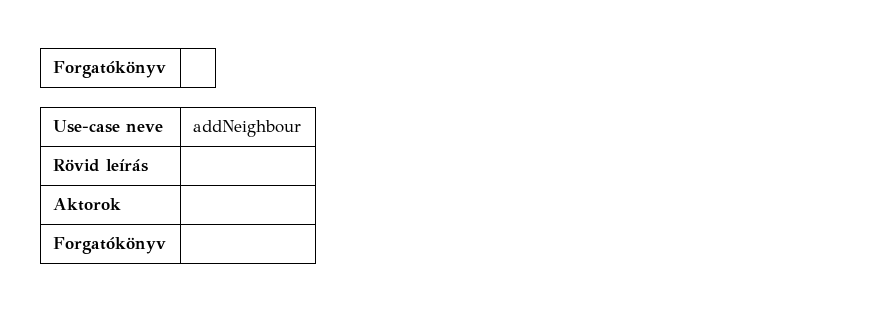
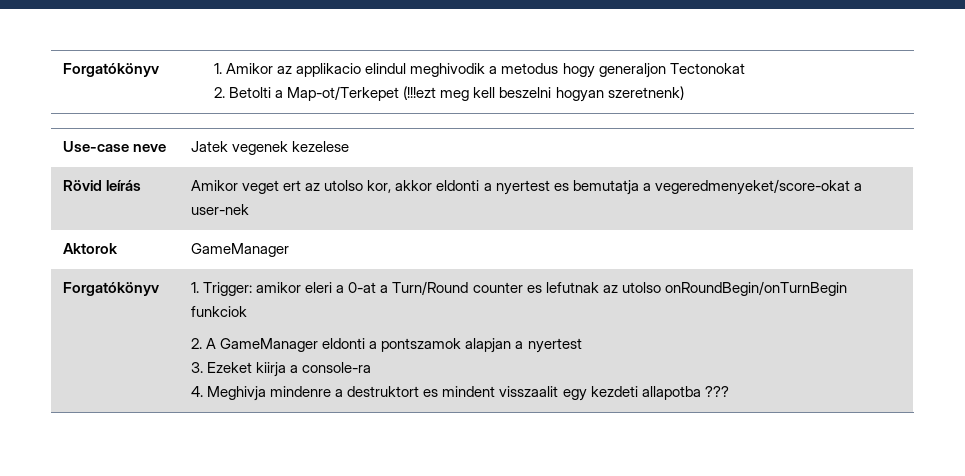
[53,61,167,78] Forgatókönyv | -> [63,63,160,77] [214,63,745,78] [214,86,684,102] Forgatókönyv | 1. Amikor az applikacio elindul meghivodik a metodus hogy generaljon Tectonokat // 2. Betolti a Map-ot/Terkepet (!!!ezt meg kell beszelni hogyan szeretnenk)
[193,120,302,137] addNeighbour -> [191,141,350,155] Jatek vegenek kezelese
(149, 165) none -> [191,179,862,195] [191,204,250,215] Amikor veget ert az utolso kor, akkor eldonti a nyertest es bemutatja a vegeredmenyeket/score-okat a user-nek
[53,237,167,254] // Forgatókönyv | -> [191,243,290,257] [63,282,160,296] [191,281,847,296] [191,306,248,317] [191,338,582,353] [191,362,372,377] [191,386,729,401] GameManager // Forgatókönyv | 1. Trigger: amikor eleri a 0-at a Turn/Round counter es lefutnak az utolso onRoundBegin/onTurnBegin funkciok // 2. A GameManager eldonti a pontszamok alapjan a nyertest // 3. Ezeket kiirja a console-ra // 4. Meghivja mindenre a destruktort es mindent visszaalit egy kezdeti allapotba ???

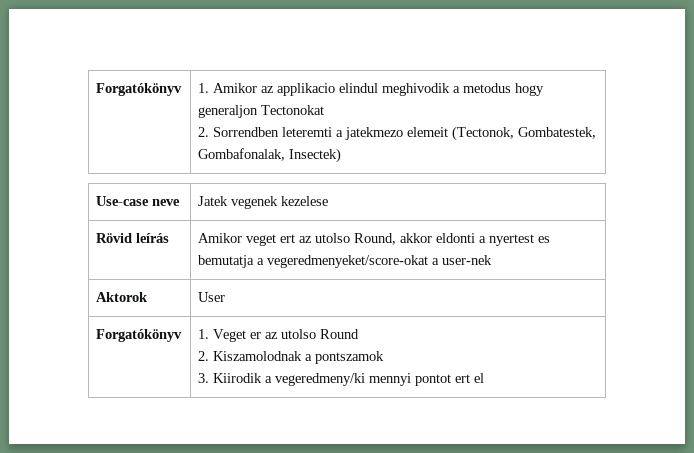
[229,86,684,102] Betolti a Map-ot/Terkepet (!!!ezt meg kell beszelni hogyan szeretnenk) -> [213,126,597,141] [198,148,342,163] Sorrendben leteremti a jatekmezo elemeit (Tectonok, Gombatestek, Gombafonalak, Insectek)
[367,180,392,193] kor, -> [354,233,397,245] Round,
[191,243,290,257] [63,282,160,296] [191,281,847,296] [191,306,248,317] [191,338,582,353] [191,362,372,377] [191,386,729,401] GameManager // Forgatókönyv | 1. Trigger: amikor eleri a 0-at a Turn/Round counter es lefutnak az utolso onRoundBegin/onTurnBegin funkciok // 2. A GameManager eldonti a pontszamok alapjan a nyertest // 3. Ezeket kiirja a console-ra // 4. Meghivja mindenre a destruktort es mindent visszaalit egy kezdeti allapotba ??? -> [198,292,226,302] [96,329,183,342] [198,329,360,342] [198,351,385,364] [198,373,485,386] User // Forgatókönyv | 1. Veget er az utolso Round // 2. Kiszamolodnak a pontszamok // 3. Kiirodik a vegeredmeny/ki mennyi pontot ert el

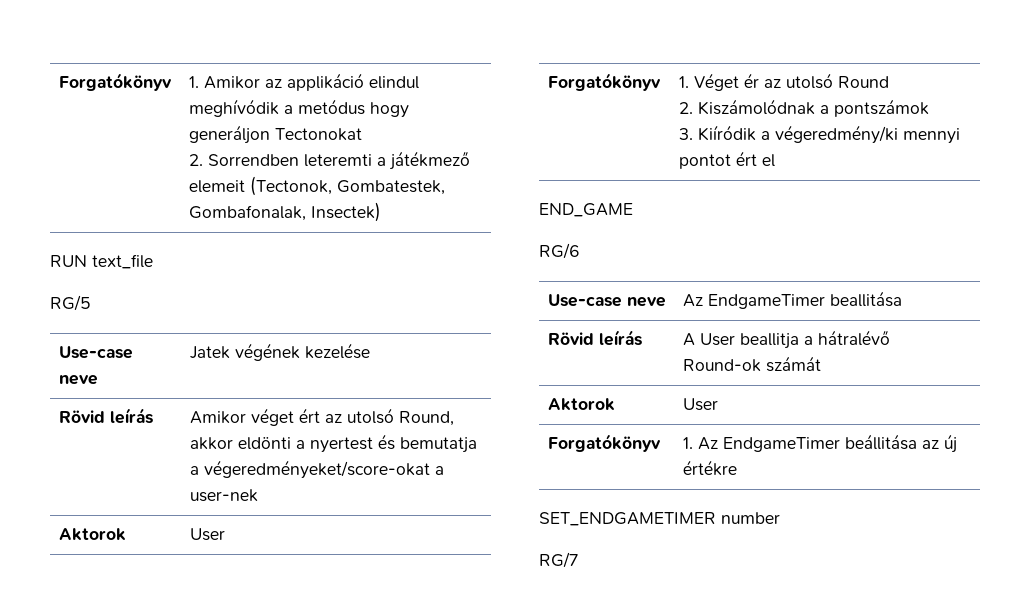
[277,83,545,96] [198,105,259,118] applikacio elindul meghivodik a metodus hogy generaljon -> [286,73,419,91] [188,99,409,118] [188,125,270,144] applikáció elindul meghívódik a metódus hogy generáljon
[345,127,404,140] jatekmezo -> [388,151,470,170] játékmező
(342, 155) none -> [50,254,153,269] [50,295,91,311] // RUN text_file // RG/5
[231,196,329,209] vegenek kezelese -> [234,343,370,361] végének kezelése
[246,233,351,246] veget ert az utolso -> [250,408,394,426] véget ért az utolsó
[436,233,476,243] eldonti -> [237,437,291,450] eldönti
[538,236,551,243] es -> [377,434,395,450] és
[267,255,429,268] vegeredmenyeket/score-okat -> [203,460,430,479] végeredményeket/score-okat
[213,329,360,342] [198,351,385,364] [198,373,366,386] Veget er az utolso Round // 2. Kiszamolodnak a pontszamok // 3. Kiirodik a vegeredmeny/ki -> [693,73,889,91] [678,99,929,117] [678,125,898,144] Véget ér az utolsó Round // 2. Kiszámolódnak a pontszámok // 3. Kiíródik a végeredmény/ki
[455,374,471,383] ert -> [735,151,757,166] ért
(485, 378) none -> [539,203,633,217] [539,243,580,259] [547,294,666,307] [682,291,902,309] [547,330,642,346] [682,330,890,349] [682,356,821,372] [547,398,615,411] [682,398,718,411] [547,434,661,452] [682,434,957,453] [682,460,737,476] [539,512,780,526] [539,552,578,568] // END_GAME // RG/6 // Use-case neve | Az EndgameTimer beallitása // Rövid leírás | A User beallitja a hátralévő Round-ok számát // Aktorok | User // Forgatókönyv | 1. Az EndgameTimer beállitása az új értékre // SET_ENDGAMETIMER number // RG/7

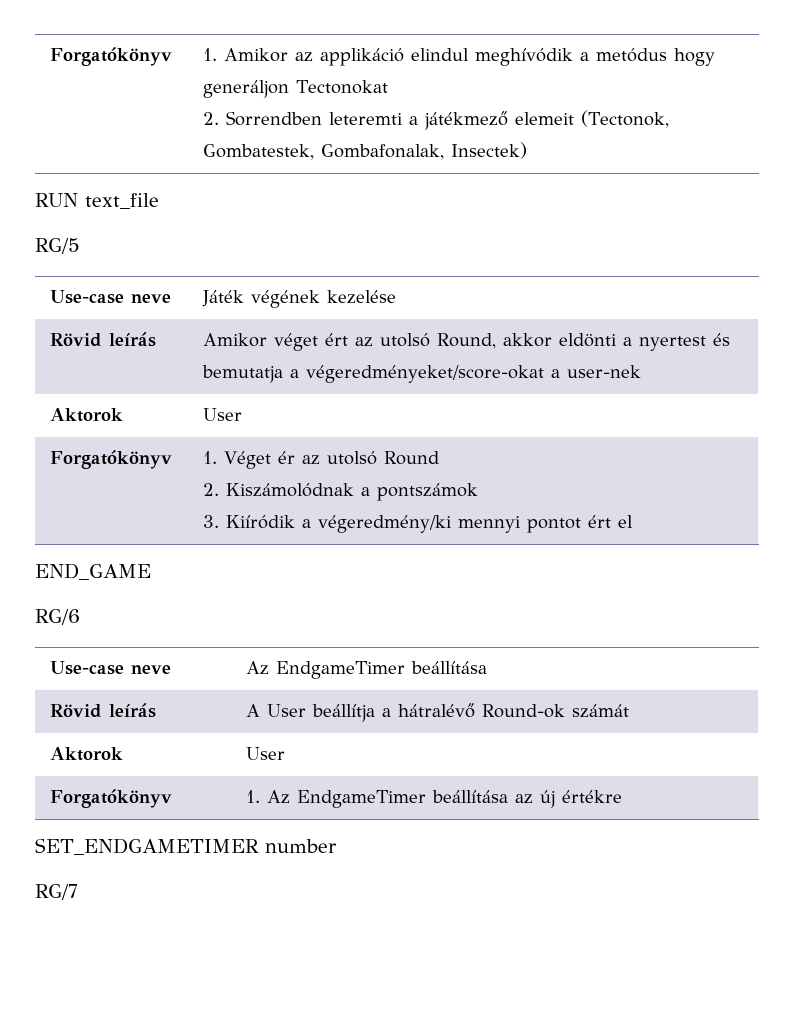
[189,346,230,359] Jatek -> [202,290,245,307] Játék
[829,291,902,307] beallitása -> [411,661,488,674] beállítása
[739,333,799,349] beallitja -> [312,704,376,722] beállítja
[844,434,917,450] beállitása -> [432,790,509,803] beállítása

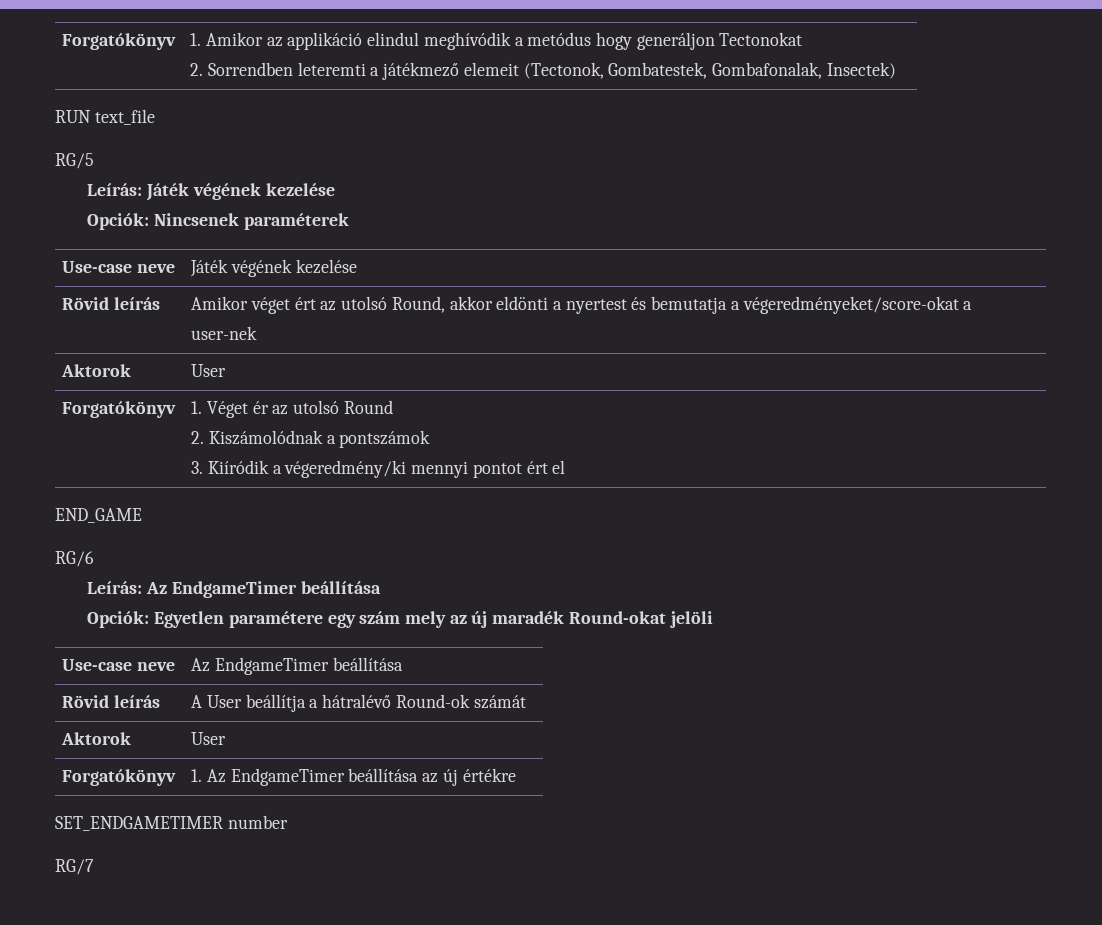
(80, 246) none -> [87,183,335,201] [87,213,349,230] // Leírás: Játék végének kezelése // Opciók: Nincsenek paraméterek
(80, 617) none -> [87,581,381,598] [87,611,713,628] // Leírás: Az EndgameTimer beállítása // Opciók: Egyetlen paramétere egy szám mely az új maradék Round-okat jelöli

